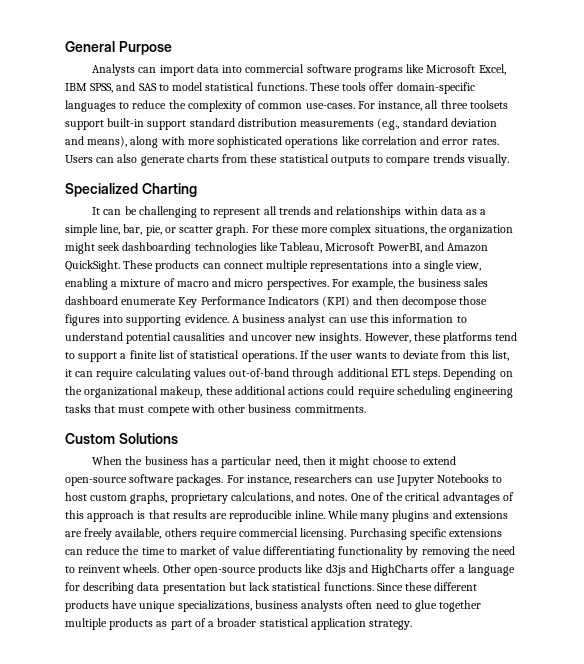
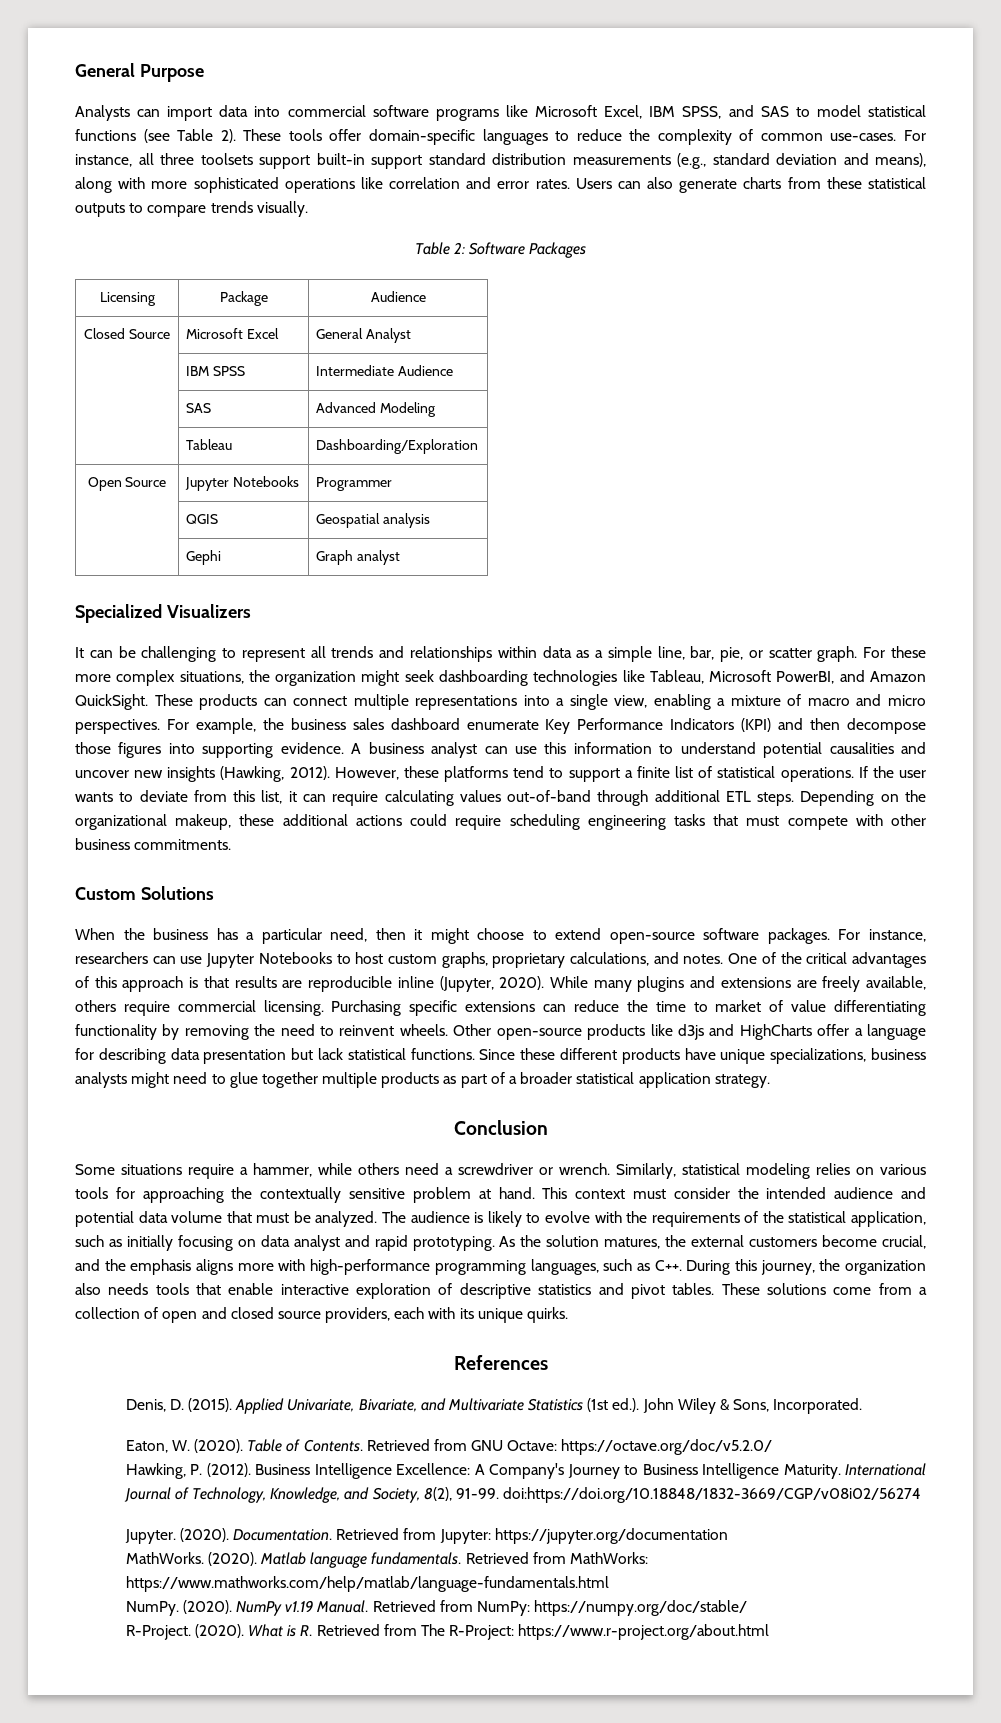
[256,82,307,91] functions. -> [75,129,236,143] functions (see Table 2).
(509, 160) none -> [414,242,587,258] [99,292,156,306] [219,291,268,306] [370,291,426,302] [84,328,170,339] [185,328,279,339] [315,328,411,343] [185,366,245,376] [315,365,453,376] [185,403,211,413] [315,402,436,417] [185,439,232,450] [315,439,478,454] [87,477,167,491] [184,476,299,491] [315,477,392,491] [185,514,218,524] [315,513,430,528] [185,550,221,565] [315,550,400,565] // Table 2: Software Packages // Licensing | Package | Audience // Closed Source | Microsoft Excel | General Analyst // | IBM SPSS | Intermediate Audience // | SAS | Advanced Modeling // | Tableau | Dashboarding/Exploration // Open Source | Jupyter Notebooks | Programmer // | QGIS | Geospatial analysis // | Gephi | Graph analyst
[141,183,197,197] Charting -> [166,604,251,618] Visualizers
[319,332,362,344] insights. -> [167,766,330,782] insights (Hawking, 2012).
[294,510,325,519] inline. -> [397,976,545,992] inline (Jupyter, 2020).
[346,600,373,609] often -> [131,1072,170,1088] might
(413, 625) none -> [453,1120,548,1135] [75,1163,926,1179] [75,1187,926,1203] [75,1211,926,1227] [75,1235,927,1251] [75,1259,926,1275] [75,1283,928,1299] [75,1307,569,1323] [453,1355,548,1370] [125,1398,863,1414] [125,1439,773,1455] [125,1463,926,1479] [123,1487,922,1503] [124,1528,728,1544] [125,1552,648,1568] [125,1576,609,1592] [125,1600,748,1616] [125,1624,770,1640] // Conclusion // Some situations require a hammer, while others need a screwdriver or wrench. Similarly, statistical modeling relies on various tools for approaching the contextually sensitive problem at hand. This context must consider the intended audience and potential data volume that must be analyzed. The audience is likely to evolve with the requirements of the statistical application, such as initially focusing on data analyst and rapid prototyping. As the solution matures, the external customers become crucial, and the emphasis aligns more with high-performance programming languages, such as C++. During this journey, the organization also needs tools that enable interactive exploration of descriptive statistics and pivot tables. These solutions come from a collection of open and closed source providers, each with its unique quirks. // References // Denis, D. (2015). Applied Univariate, Bivariate, and Multivariate Statistics (1st ed.). John Wiley & Sons, Incorporated. // Eaton, W. (2020). Table of Contents. Retrieved from GNU Octave: https://octave.org/doc/v5.2.0/ // Hawking, P. (2012). Business Intelligence Excellence: A Company's Journey to Business Intelligence Maturity. International Journal of Technology, Knowledge, and Society, 8(2), 91-99. doi:https://doi.org/10.18848/1832-3669/CGP/v08i02/56274 // Jupyter. (2020). Documentation. Retrieved from Jupyter: https://jupyter.org/documentation // MathWorks. (2020). Matlab language fundamentals. Retrieved from MathWorks: https://www.mathworks.com/help/matlab/language-fundamentals.html // NumPy. (2020). NumPy v1.19 Manual. Retrieved from NumPy: https://numpy.org/doc/stable/ // R-Project. (2020). What is R. Retrieved from The R-Project: https://www.r-project.org/about.html

